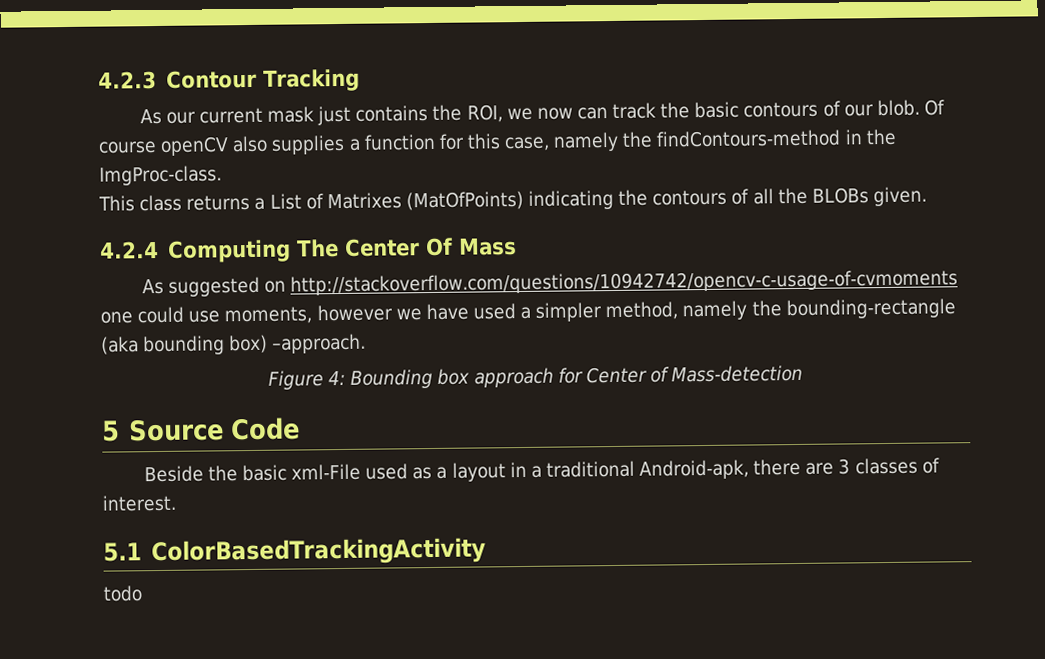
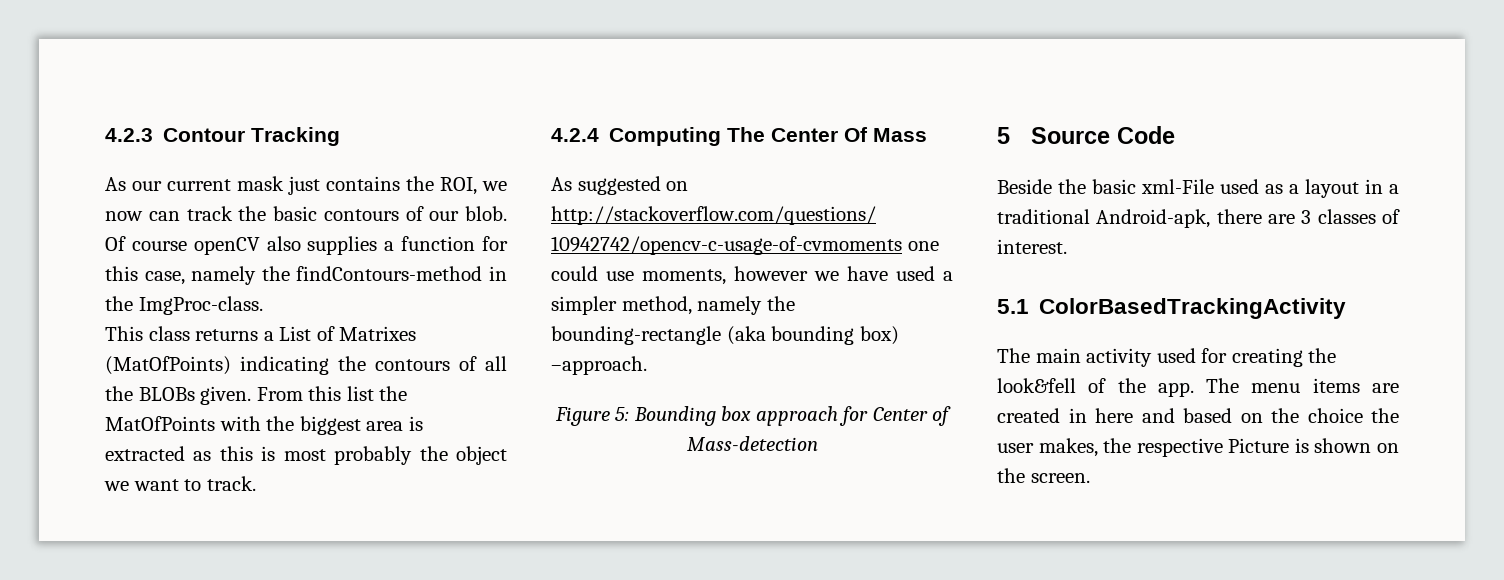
(927, 196) none -> [256,386,408,401] [105,416,423,435] [105,446,507,465] [104,476,256,491] From this list the MatOfPoints with the biggest area is extracted as this is most probably the object we want to track.
[328,370,347,386] 4: -> [615,407,630,421] 5:
[103,585,142,602] todo -> [997,348,1337,367] [997,378,1399,397] [997,408,1399,423] [997,438,1399,457] [997,468,1090,483] The main activity used for creating the look&fell of the app. The menu items are created in here and based on the choice the user makes, the respective Picture is shown on the screen.

